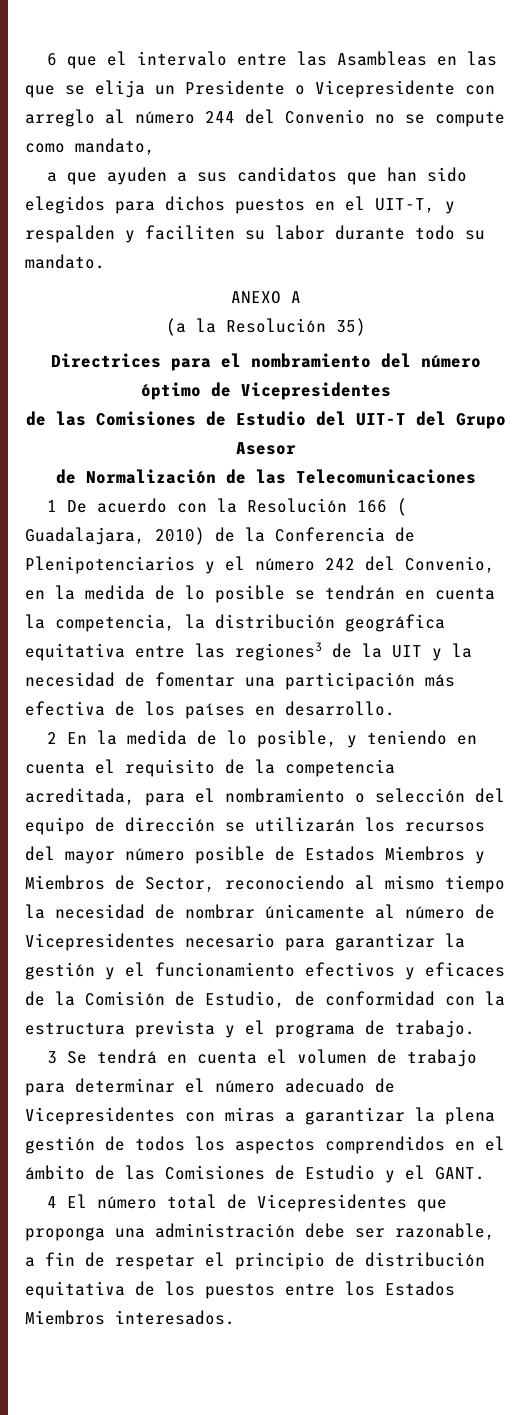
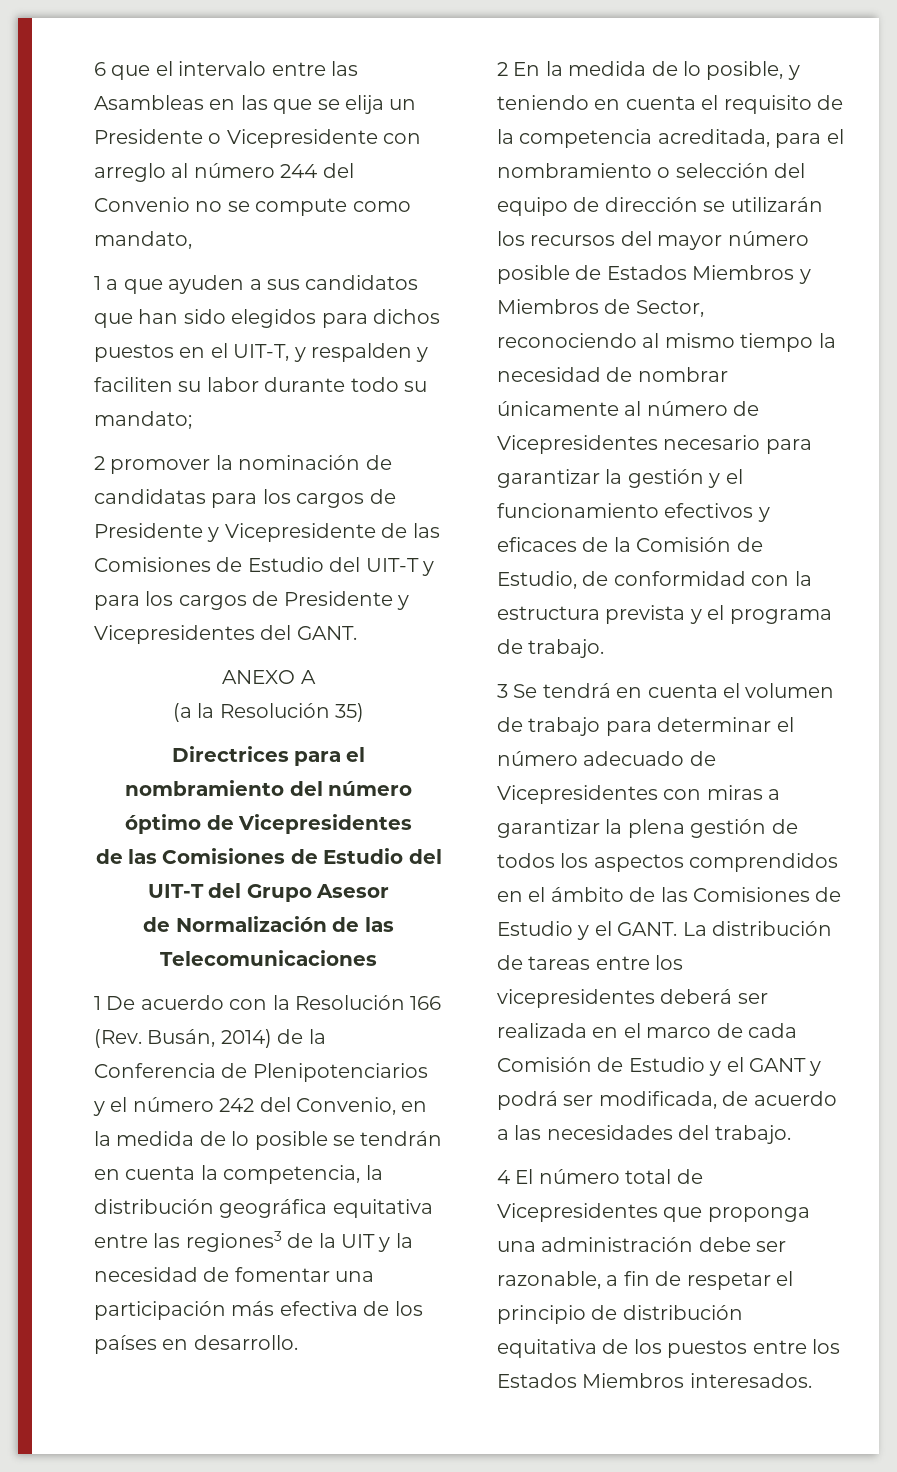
(155, 146) none -> [94,276,101,290] 1
[25,254,105,269] mandato. -> [94,411,192,429] [94,455,392,474] [94,489,396,508] [94,523,440,542] [94,557,434,576] [94,591,409,610] [94,625,357,644] mandato; // 2 promover la nominación de candidatas para los cargos de Presidente y Vicepresidente de las Comisiones de Estudio del UIT-T y para los cargos de Presidente y Vicepresidentes del GANT.
[397,498,408,516] [25,527,205,545] ( Guadalajara, 2010) -> [94,1029,272,1048] (Rev. Busán, 2014)
(485, 1173) none -> [682,921,832,936] [497,955,684,970] [497,989,768,1008] [497,1023,797,1038] [497,1057,822,1076] [497,1091,837,1110] [497,1125,791,1144] La distribución de tareas entre los vicepresidentes deberá ser realizada en el marco de cada Comisión de Estudio y el GANT y podrá ser modificada, de acuerdo a las necesidades del trabajo.

